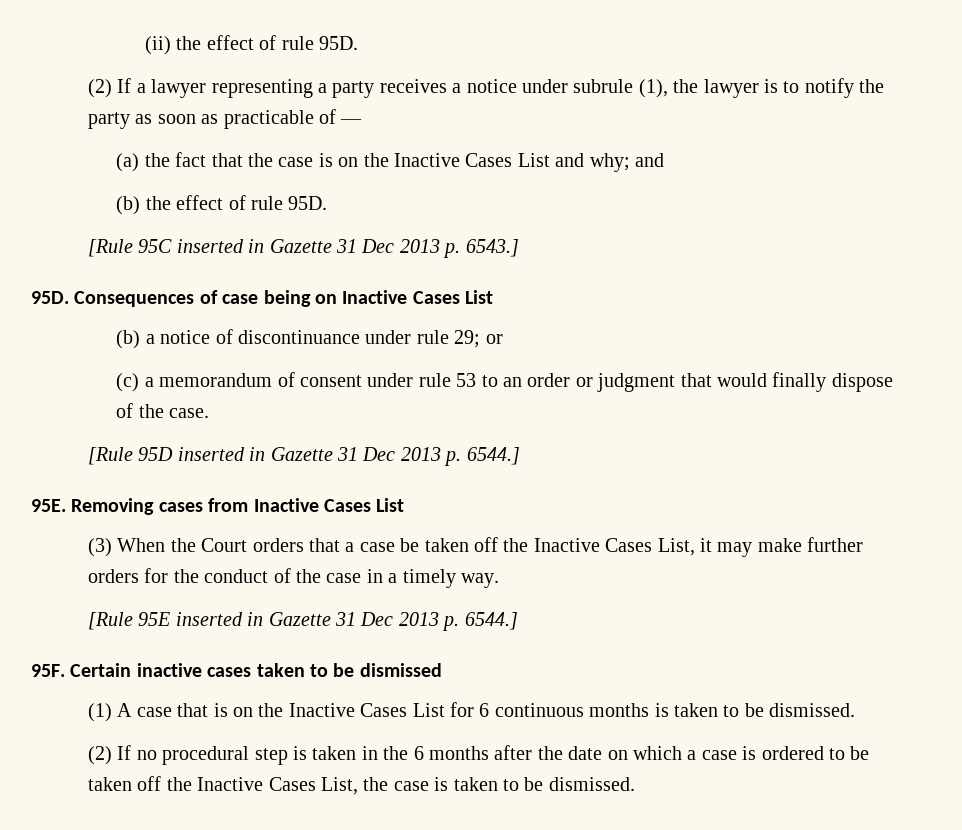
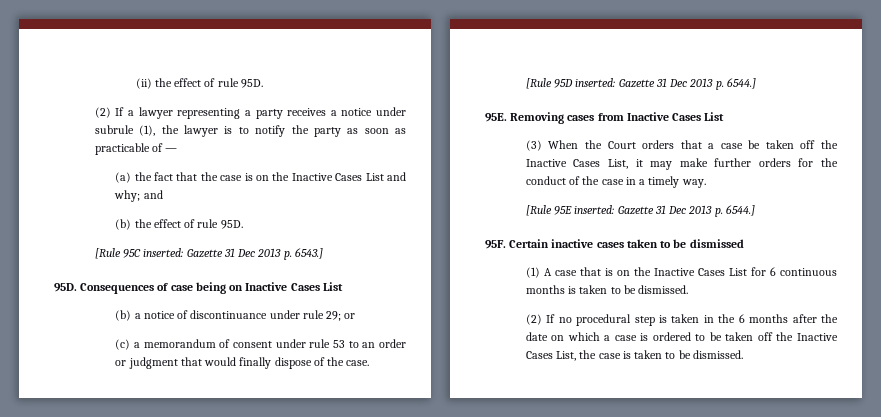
[176,239,265,253] inserted in -> [143,248,184,257] inserted:
[177,447,266,461] inserted in -> [575,78,616,87] inserted:
[175,612,264,626] inserted in -> [574,205,615,214] inserted:

